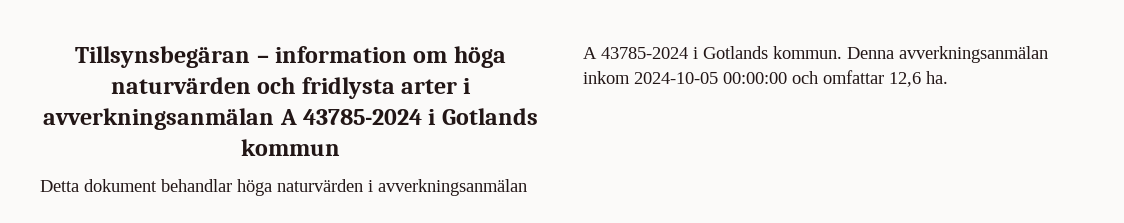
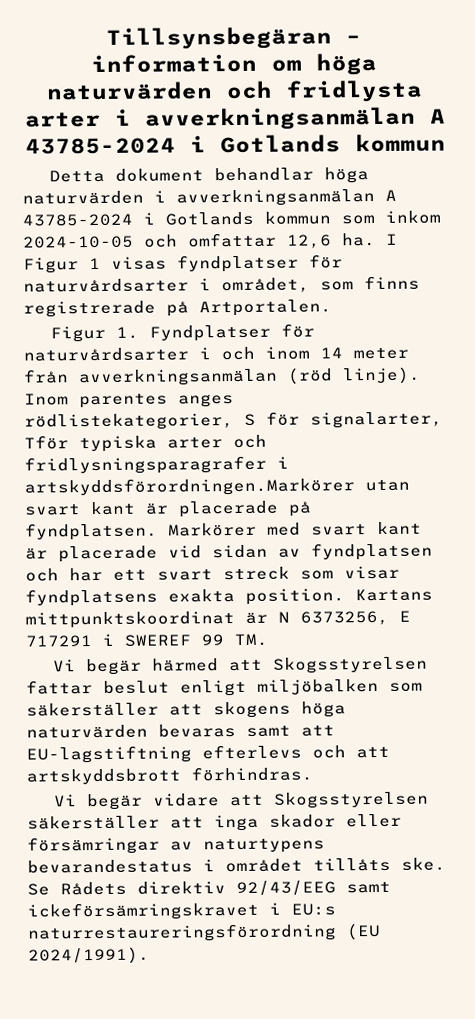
[773,46,1048,63] kommun. Denna avverkningsanmälan -> [264,211,375,225] kommun som
[723,72,787,84] 00:00:00 -> (134, 242) none
(948, 77) none -> [386,233,398,245] [23,254,343,274] [23,275,420,294] [23,299,332,318] [50,323,316,343] [23,346,409,362] [23,366,421,387] [24,393,234,409] [24,411,443,431] [24,434,267,453] [24,455,289,475] [24,477,410,497] [24,500,312,518] [25,521,422,541] [25,542,433,563] [25,565,400,582] [25,588,433,607] [25,610,411,629] [25,633,268,647] [53,656,429,676] [26,678,423,697] [26,701,346,719] [26,724,335,739] [26,744,390,764] [26,766,313,785] [54,791,430,811] [27,813,402,832] [27,836,325,855] [27,857,446,874] [27,880,391,897] [27,901,336,921] [27,922,381,943] [28,946,150,965] I Figur 1 visas fyndplatser för naturvårdsarter i området, som finns registrerade på Artportalen. // Figur 1. Fyndplatser för naturvårdsarter i och inom 14 meter från avverkningsanmälan (röd linje). Inom parentes anges rödlistekategorier, S för signalarter, Tför typiska arter och fridlysningsparagrafer i artskyddsförordningen.Markörer utan svart kant är placerade på fyndplatsen. Markörer med svart kant är placerade vid sidan av fyndplatsen och har ett svart streck som visar fyndplatsens exakta position. Kartans mittpunktskoordinat är N 6373256, E 717291 i SWEREF 99 TM. // Vi begär härmed att Skogsstyrelsen fattar beslut enligt miljöbalken som säkerställer att skogens höga naturvärden bevaras samt att EU-lagstiftning efterlevs och att artskyddsbrott förhindras. // Vi begär vidare att Skogsstyrelsen säkerställer att inga skador eller försämringar av naturtypens bevarandestatus i området tillåts ske. Se Rådets direktiv 92/43/EEG samt ickeförsämringskravet i EU:s naturrestaureringsförordning (EU 2024/1991).

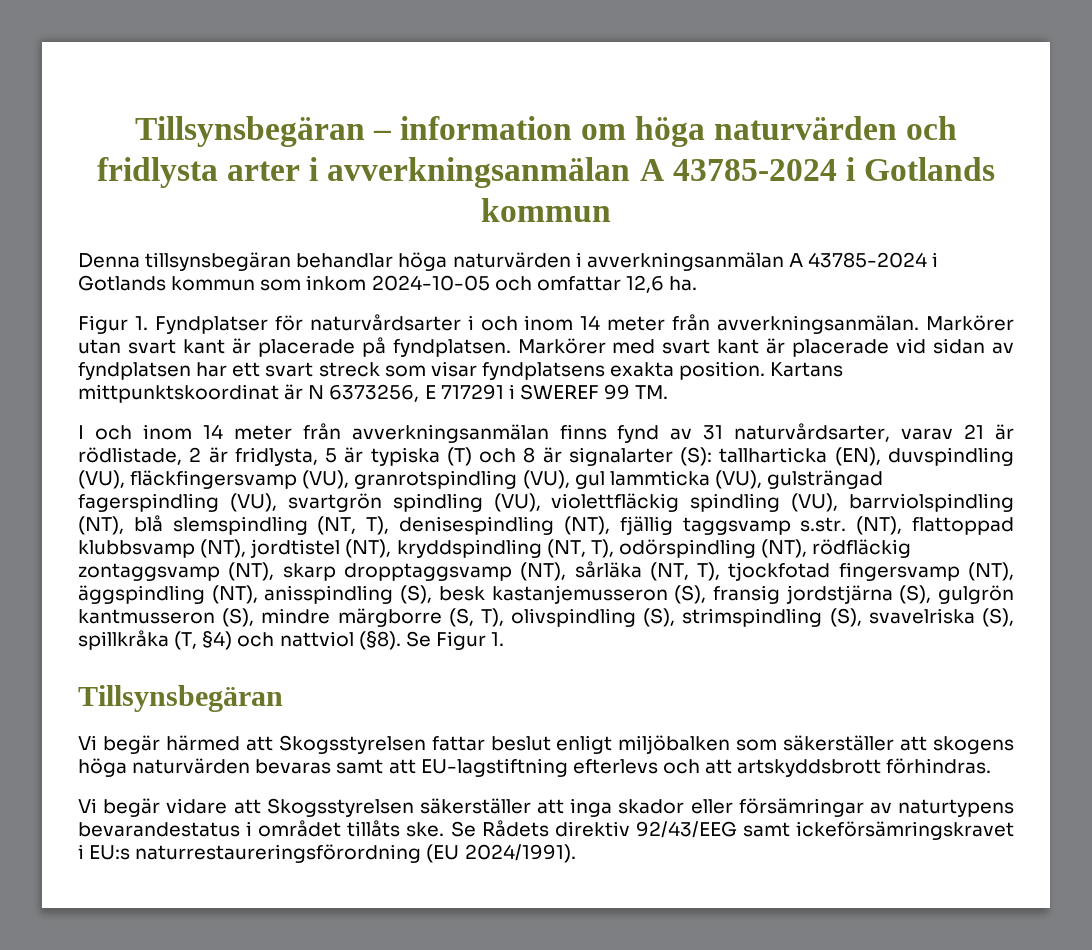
[49,168,205,183] Detta dokument -> [78,252,292,271] Denna tillsynsbegäran
[386,233,398,245] [23,254,343,274] [23,275,420,294] [23,299,332,318] I Figur 1 visas fyndplatser för naturvårdsarter i området, som finns registrerade på Artportalen. -> (698, 283) none
[78,366,421,387] [24,393,234,409] [24,411,443,431] [24,434,267,453] [24,455,289,475] [24,477,355,497] avverkningsanmälan (röd linje). Inom parentes anges rödlistekategorier, S för signalarter, Tför typiska arter och fridlysningsparagrafer i artskyddsförordningen.Markörer -> [717,315,1014,334] avverkningsanmälan. Markörer
[25,568,59,582] och -> (191, 371) none
(268, 640) none -> [78,423,1015,443] [78,447,1014,466] [78,470,884,489] [78,493,1014,512] [78,515,1015,535] [78,539,912,558] [78,561,1014,581] [78,585,1015,604] [78,608,1015,627] [78,630,505,650] [78,685,283,712] // I och inom 14 meter från avverkningsanmälan finns fynd av 31 naturvårdsarter, varav 21 är rödlistade, 2 är fridlysta, 5 är typiska (T) och 8 är signalarter (S): tallharticka (EN), duvspindling (VU), fläckfingersvamp (VU), granrotspindling (VU), gul lammticka (VU), gulsträngad fagerspindling (VU), svartgrön spindling (VU), violettfläckig spindling (VU), barrviolspindling (NT), blå slemspindling (NT, T), denisespindling (NT), fjällig taggsvamp s.str. (NT), flattoppad klubbsvamp (NT), jordtistel (NT), kryddspindling (NT, T), odörspindling (NT), rödfläckig zontaggsvamp (NT), skarp dropptaggsvamp (NT), sårläka (NT, T), tjockfotad fingersvamp (NT), äggspindling (NT), anisspindling (S), besk kastanjemusseron (S), fransig jordstjärna (S), gulgrön kantmusseron (S), mindre märgborre (S, T), olivspindling (S), strimspindling (S), svavelriska (S), spillkråka (T, §4) och nattviol (§8). Se Figur 1. // Tillsynsbegäran

